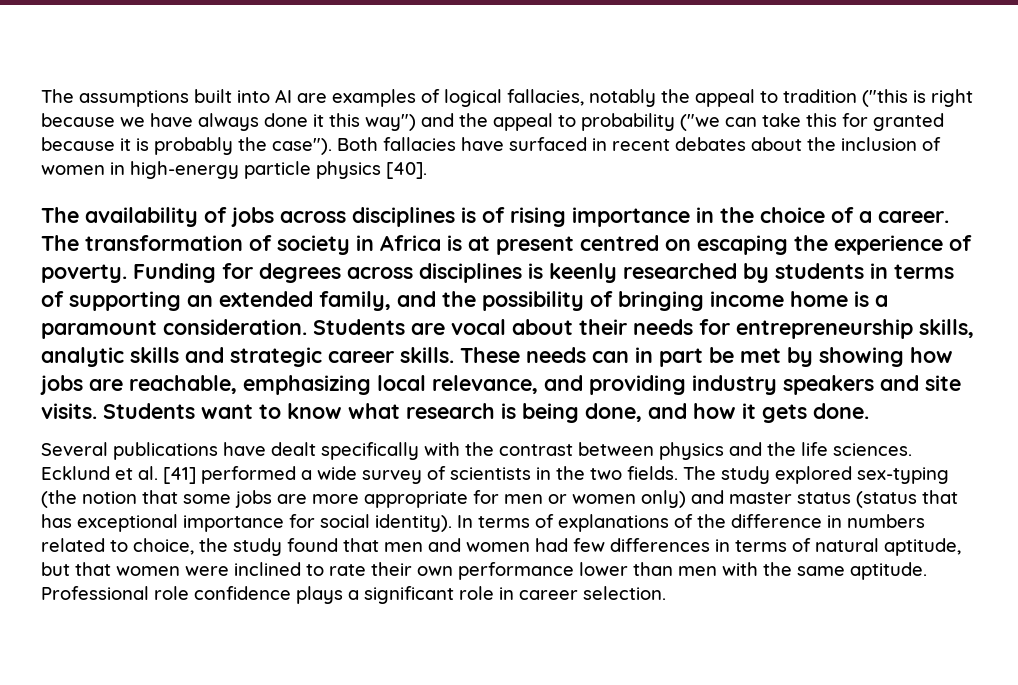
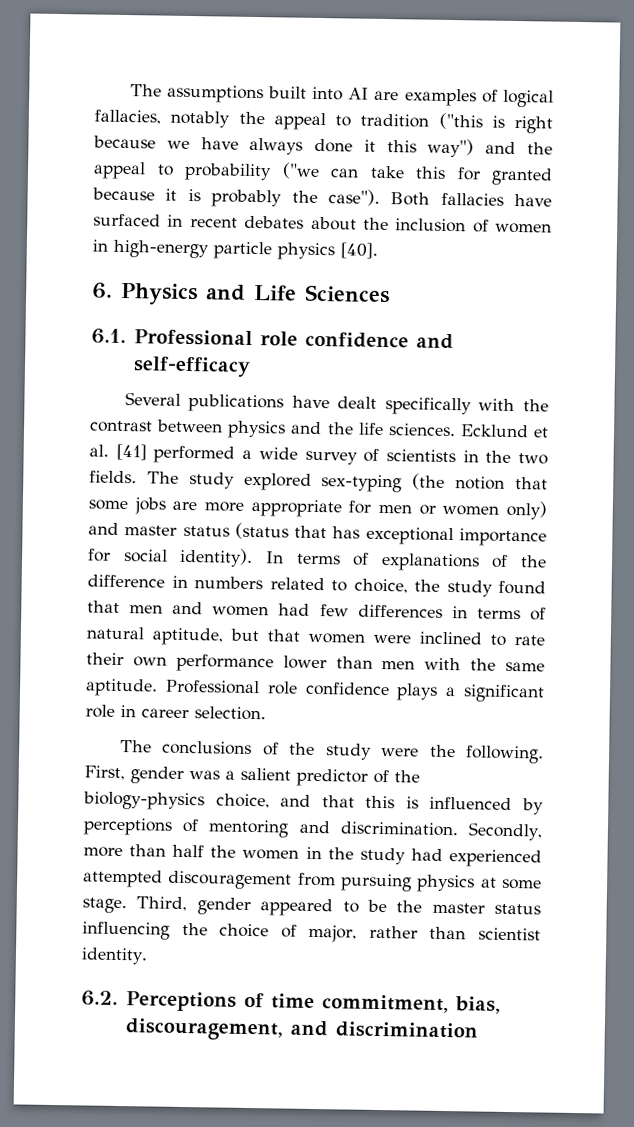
[41,207,949,227] [41,235,972,255] [41,263,954,283] [41,291,888,311] [41,319,974,339] [41,347,953,367] [40,375,961,395] [41,403,869,423] The availability of jobs across disciplines is of rising importance in the choice of a career. The transformation of society in Africa is at present centred on escaping the experience of poverty. Funding for degrees across disciplines is keenly researched by students in terms of supporting an extended family, and the possibility of bringing income home is a paramount consideration. Students are vocal about their needs for entrepreneurship skills, analytic skills and strategic career skills. These needs can in part be met by showing how jobs are reachable, emphasizing local relevance, and providing industry speakers and site visits. Students want to know what research is being done, and how it gets done. -> [92,282,390,306] [91,328,454,350] [132,356,251,377] 6. Physics and Life Sciences // 6.1. Professional role confidence and self-efficacy
(666, 593) none -> [119,739,544,764] [84,765,420,787] [83,791,544,815] [83,817,544,841] [83,844,542,868] [83,869,542,893] [82,896,541,917] [82,921,541,943] [81,947,148,965] [81,990,501,1014] [124,1018,478,1041] // The conclusions of the study were the following. First, gender was a salient predictor of the biology-physics choice, and that this is influenced by perceptions of mentoring and discrimination. Secondly, more than half the women in the study had experienced attempted discouragement from pursuing physics at some stage. Third, gender appeared to be the master status influencing the choice of major, rather than scientist identity. // 6.2. Perceptions of time commitment, bias, discouragement, and discrimination

